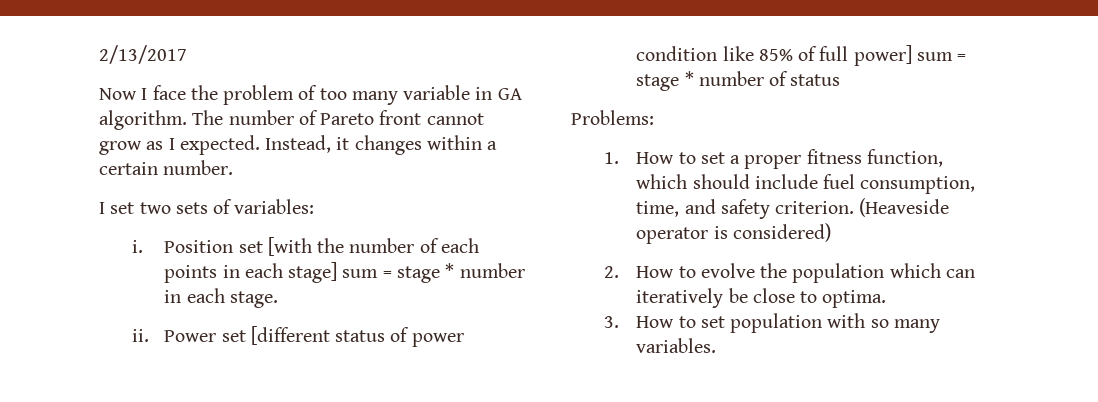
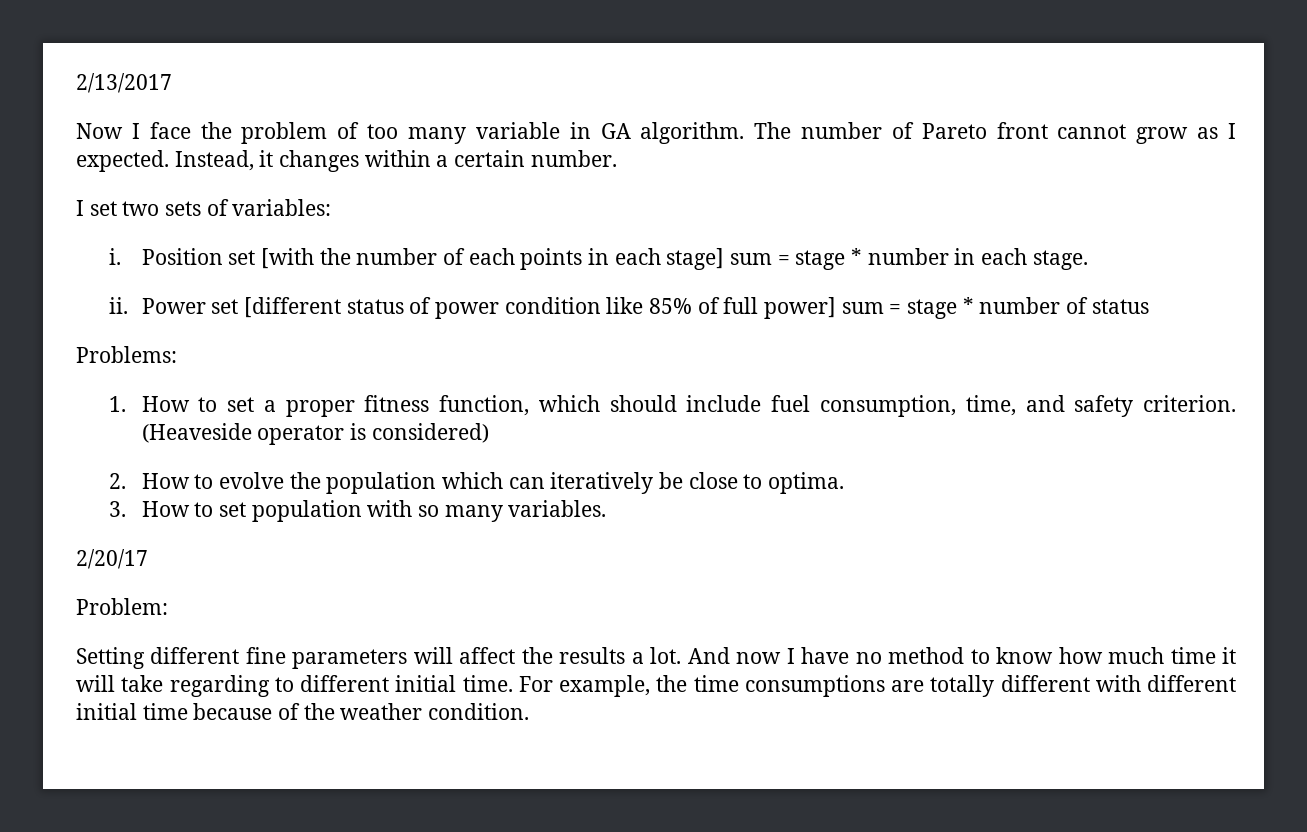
(717, 345) none -> [76,549,148,569] [76,598,168,615] [76,647,1236,669] [76,675,1236,697] [76,703,530,720] // 2/20/17 // Problem: // Setting different fine parameters will affect the results a lot. And now I have no method to know how much time it will take regarding to different initial time. For example, the time consumptions are totally different with different initial time because of the weather condition.

